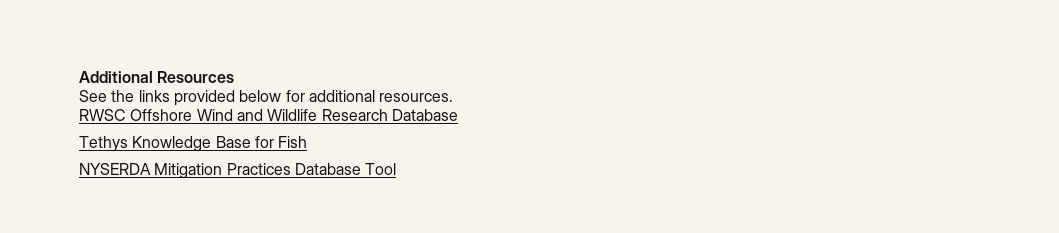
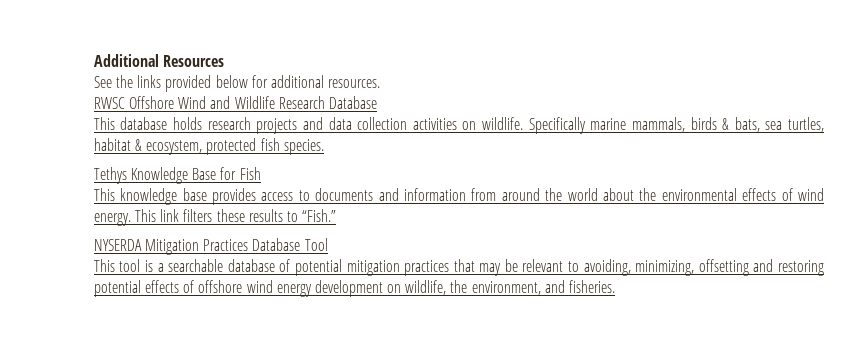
(458, 115) none -> [93,117,824,134] [93,138,324,155] // This database holds research projects and data collection activities on wildlife. Specifically marine mammals, birds & bats, sea turtles, habitat & ecosystem, protected fish species.
(308, 142) none -> [93,188,824,205] [93,209,337,226] // This knowledge base provides access to documents and information from around the world about the environmental effects of wind energy. This link filters these results to “Fish.”
(397, 169) none -> [93,259,824,276] [93,280,616,297] // This tool is a searchable database of potential mitigation practices that may be relevant to avoiding, minimizing, offsetting and restoring potential effects of offshore wind energy development on wildlife, the environment, and fisheries.

